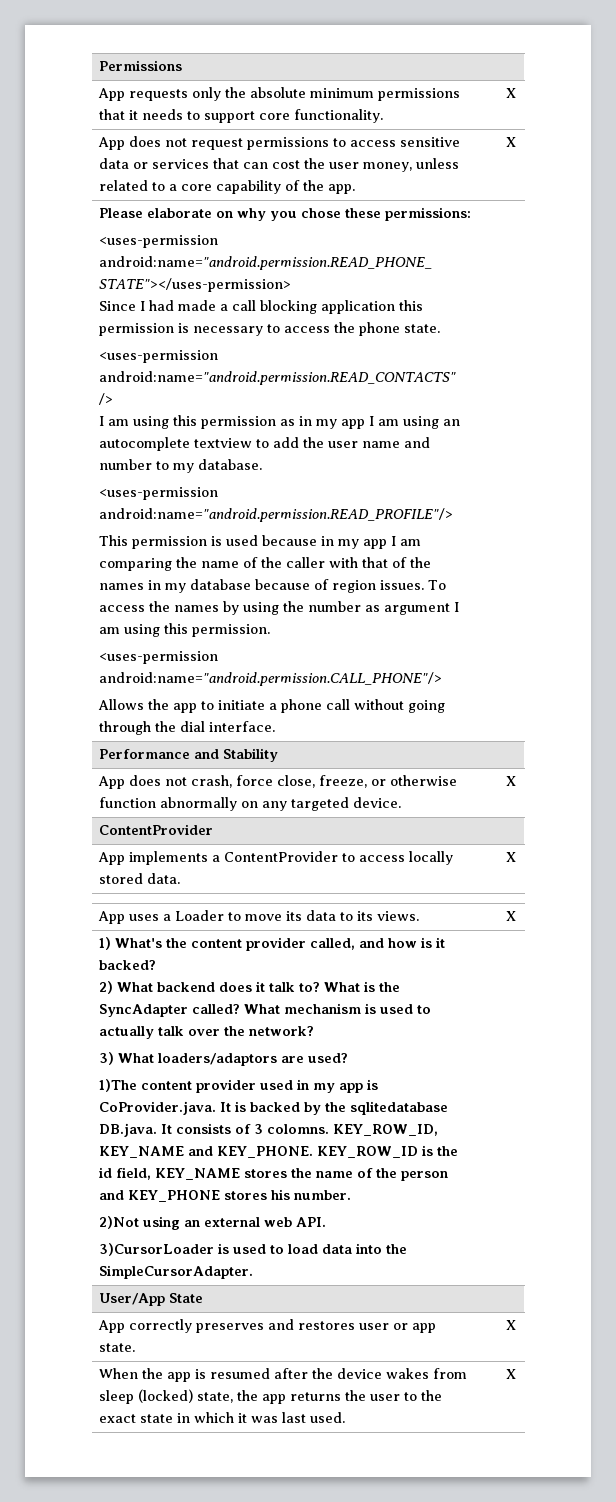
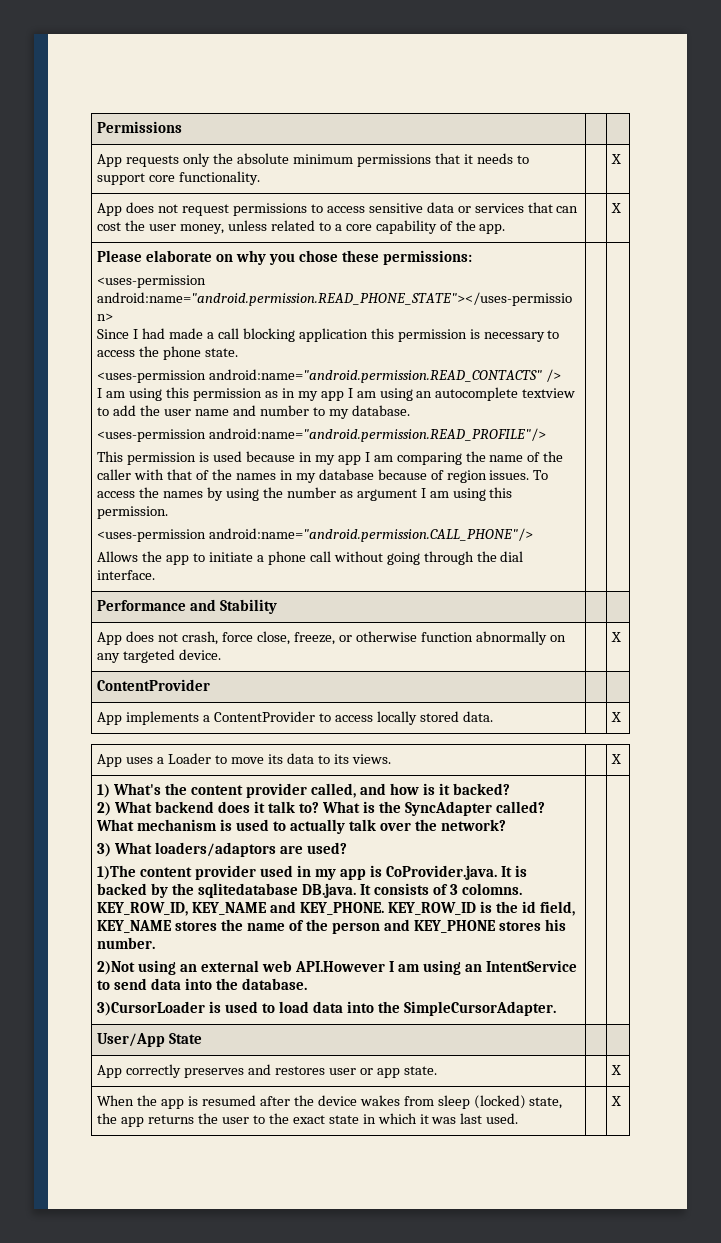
[295,1217,326,1227] API. -> [295,960,577,975] [97,978,308,990] API.However I am using an IntentService to send data into the database.

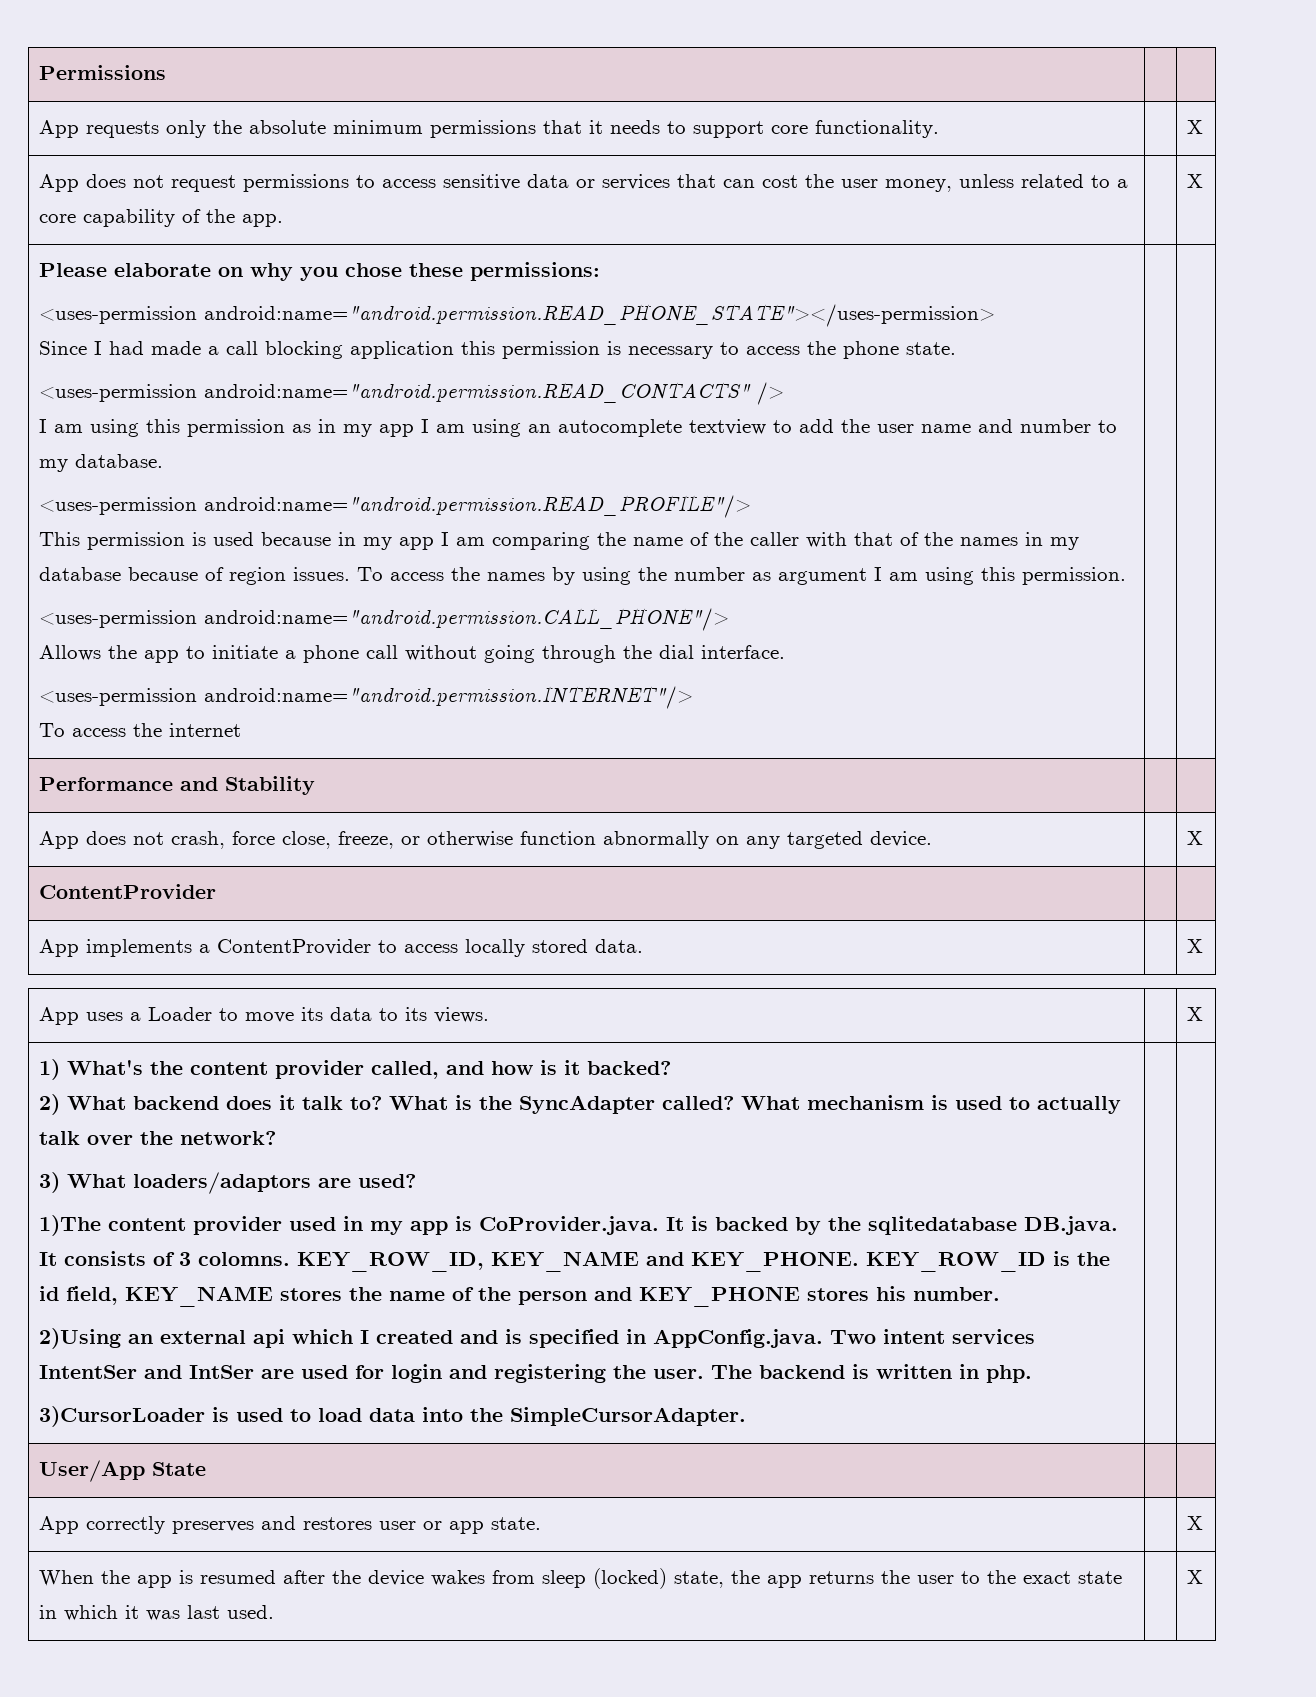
(156, 575) none -> [38,686,693,709] [38,723,241,737] // <uses-permission android:name="android.permission.INTERNET"/> // To access the internet
[97,960,577,975] [97,978,308,990] 2)Not using an external web API.However I am using an IntentService to send data into the database. -> [38,1328,1035,1349] [38,1364,1032,1383] 2)Using an external api which I created and is specified in AppConfig.java. Two intent services IntentSer and IntSer are used for login and registering the user. The backend is written in php.

